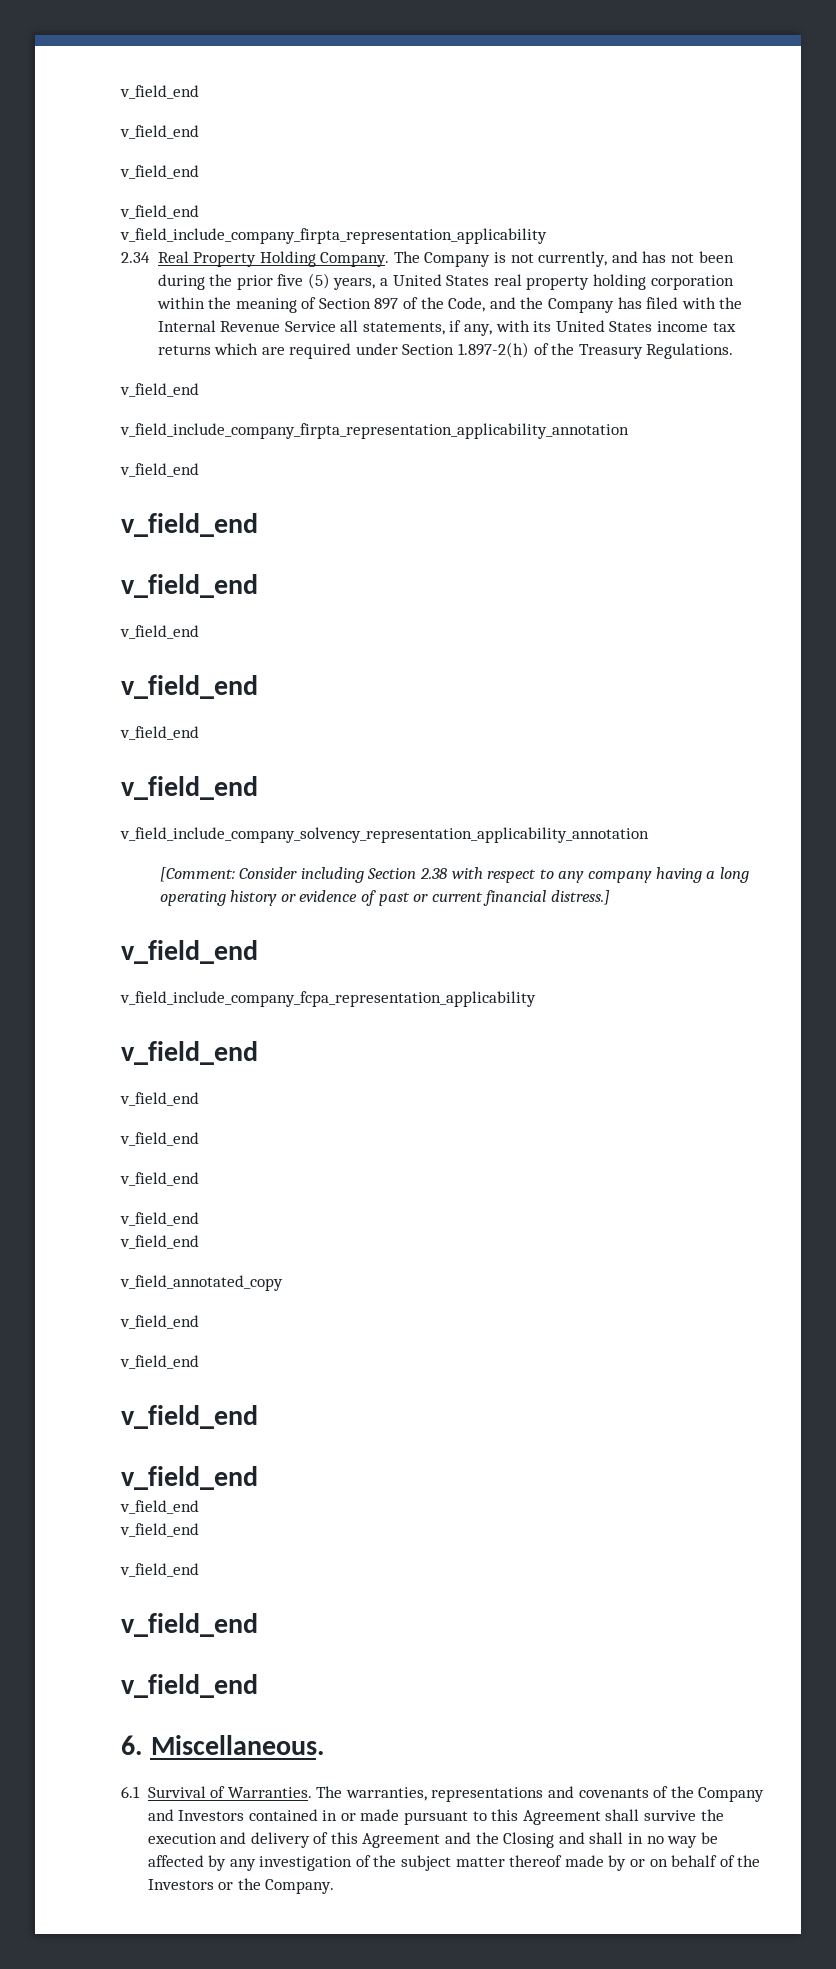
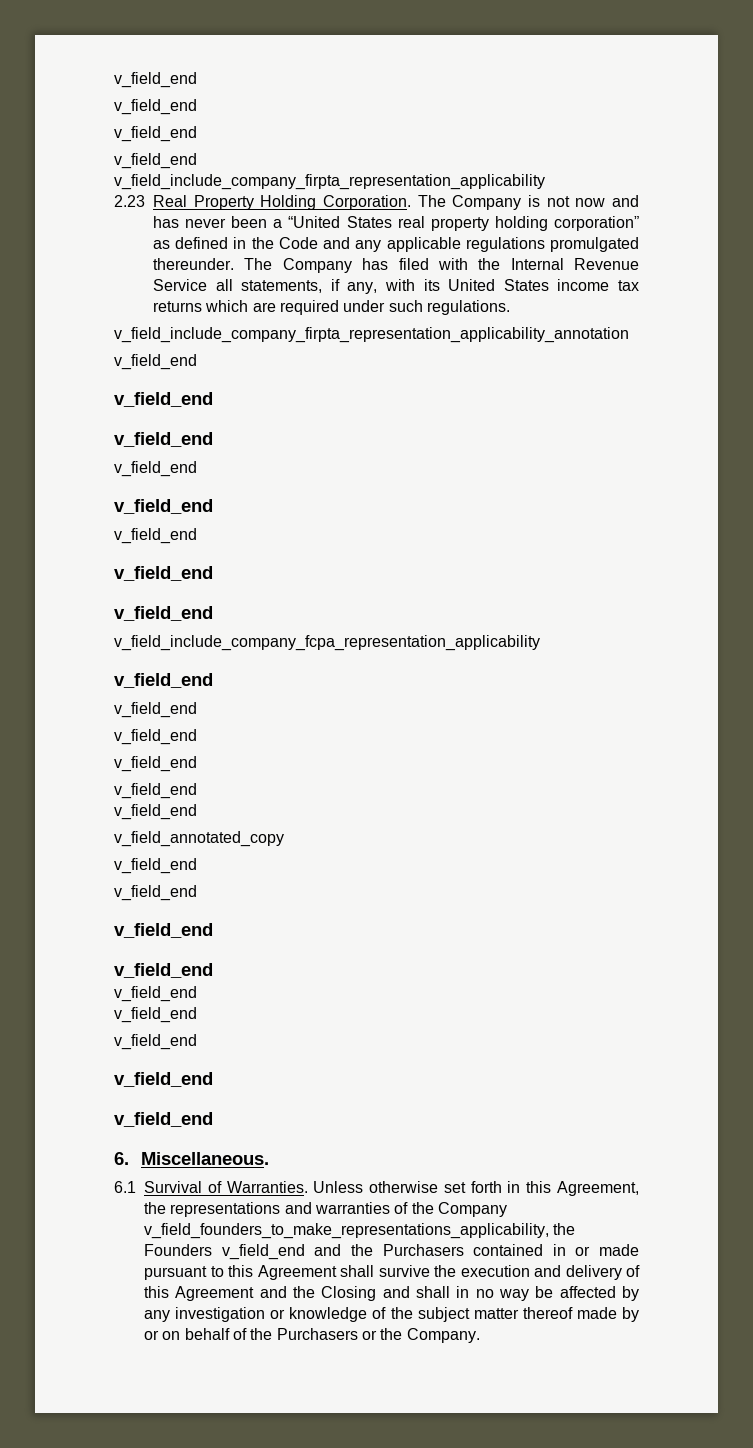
[121,252,150,263] 2.34 -> [114,195,145,207] 2.23
[320,252,390,267] Company. -> [323,195,411,210] Corporation.
[538,251,608,267] currently, -> [575,198,606,207] now
[670,251,734,263] [157,273,734,290] [156,297,544,313] not been during the prior five (5) years, a United States real property holding corporation within the meaning of Section 897 of the Code, and the -> [185,216,639,231] [153,237,639,252] [153,258,273,270] never been a “United States real property holding corporation” as defined in the Code and any applicable regulations promulgated thereunder. The
[402,342,734,359] [120,383,199,397] Section 1.897-2(h) of the Treasury Regulations. // v_field_end -> [388,300,510,315] such regulations.
[120,827,649,843] [159,867,749,883] [159,890,610,906] // v_field_include_company_solvency_representation_applicability_annotation // [Comment: Consider including Section 2.38 with respect to any company having a long operating history or evidence of past or current financial distress.] -> (213, 573) none
[316,1786,427,1801] The warranties, -> [313,1181,639,1196] [144,1202,166,1214] Unless otherwise set forth in this Agreement, the
[578,1788,649,1798] covenants -> [314,1202,390,1214] warranties
[147,1809,245,1821] and Investors -> [144,1223,576,1239] [144,1244,464,1260] v_field_founders_to_make_representations_applicability, the Founders v_field_end and the Purchasers
(353, 1863) none -> [270,1307,368,1322] or knowledge
[147,1879,214,1890] Investors -> [276,1328,358,1340] Purchasers

